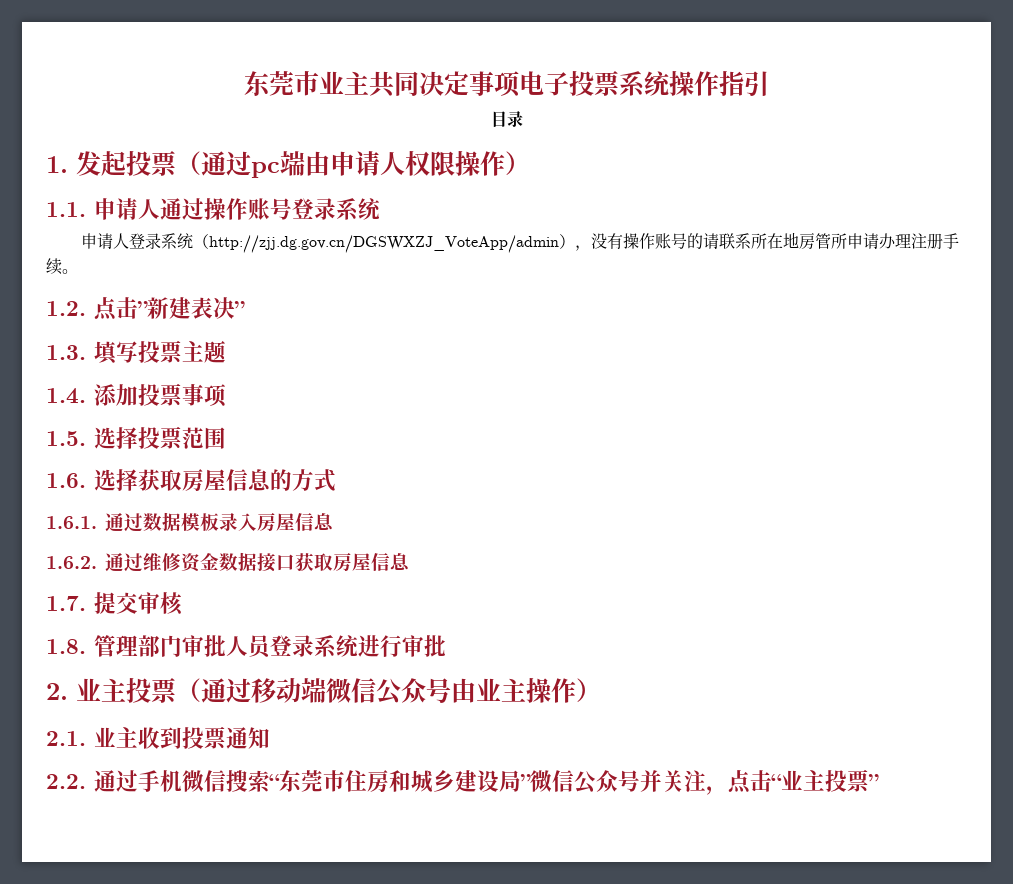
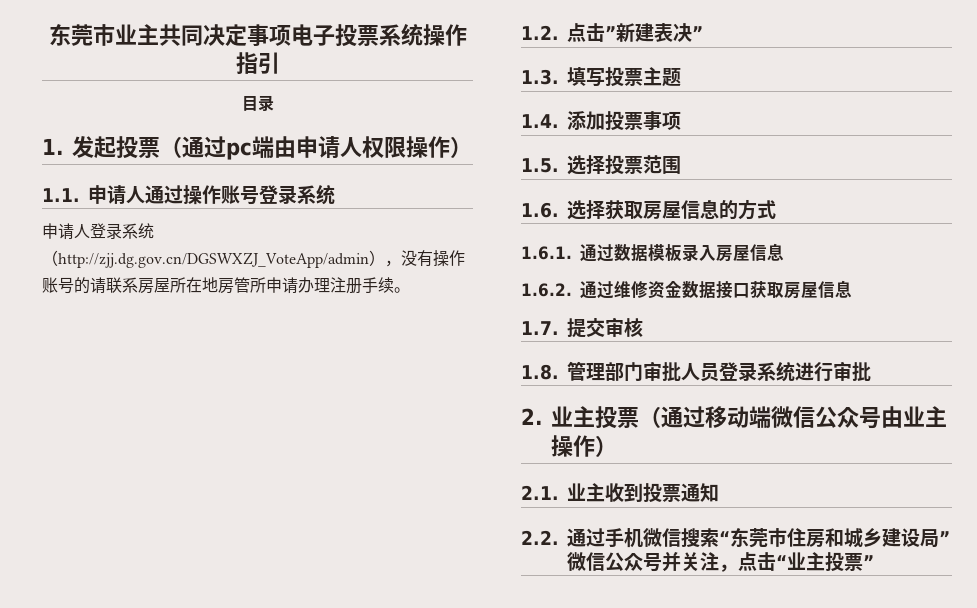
(752, 241) none -> [138,278,170,293] 房屋

